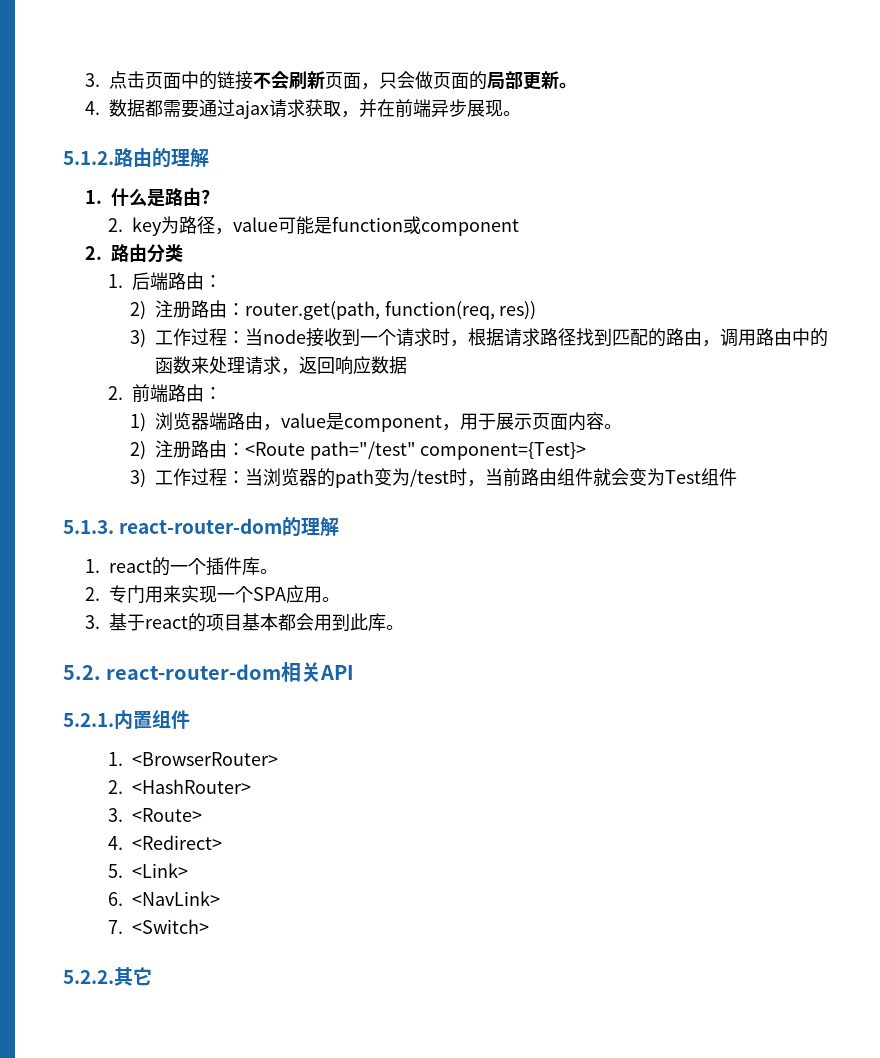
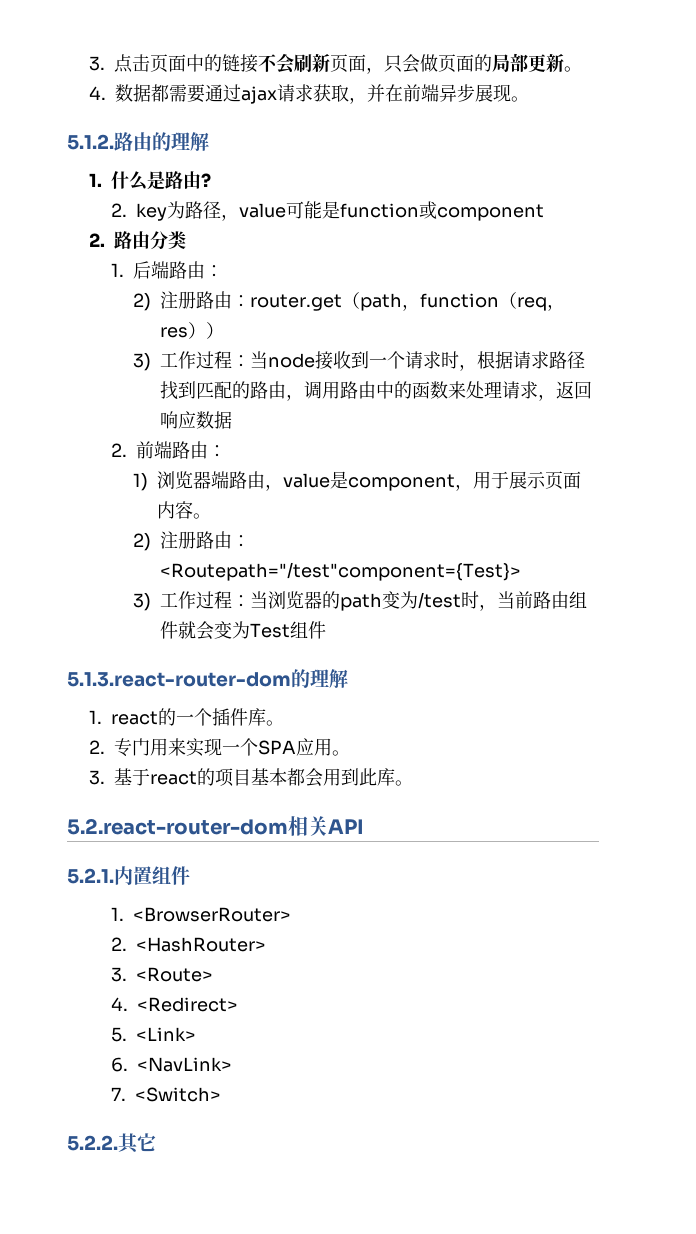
[244,301,537,320] router.get(path, function(req, res)) -> [250,292,566,311] [160,322,225,339] router.get（path，function（req，res））
[244,441,587,460] <Route path="/test" component={Test}> -> [160,562,522,581] <Routepath="/test"component={Test}>
[63,518,283,534] 5.1.3. react-router-dom -> [67,672,291,687] 5.1.3.react-router-dom
[63,664,282,680] 5.2. react-router-dom -> [67,818,288,835] 5.2.react-router-dom

